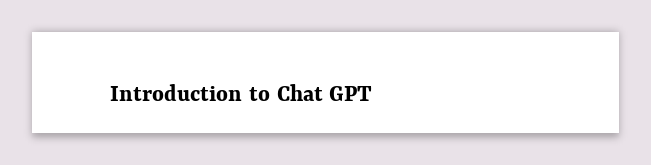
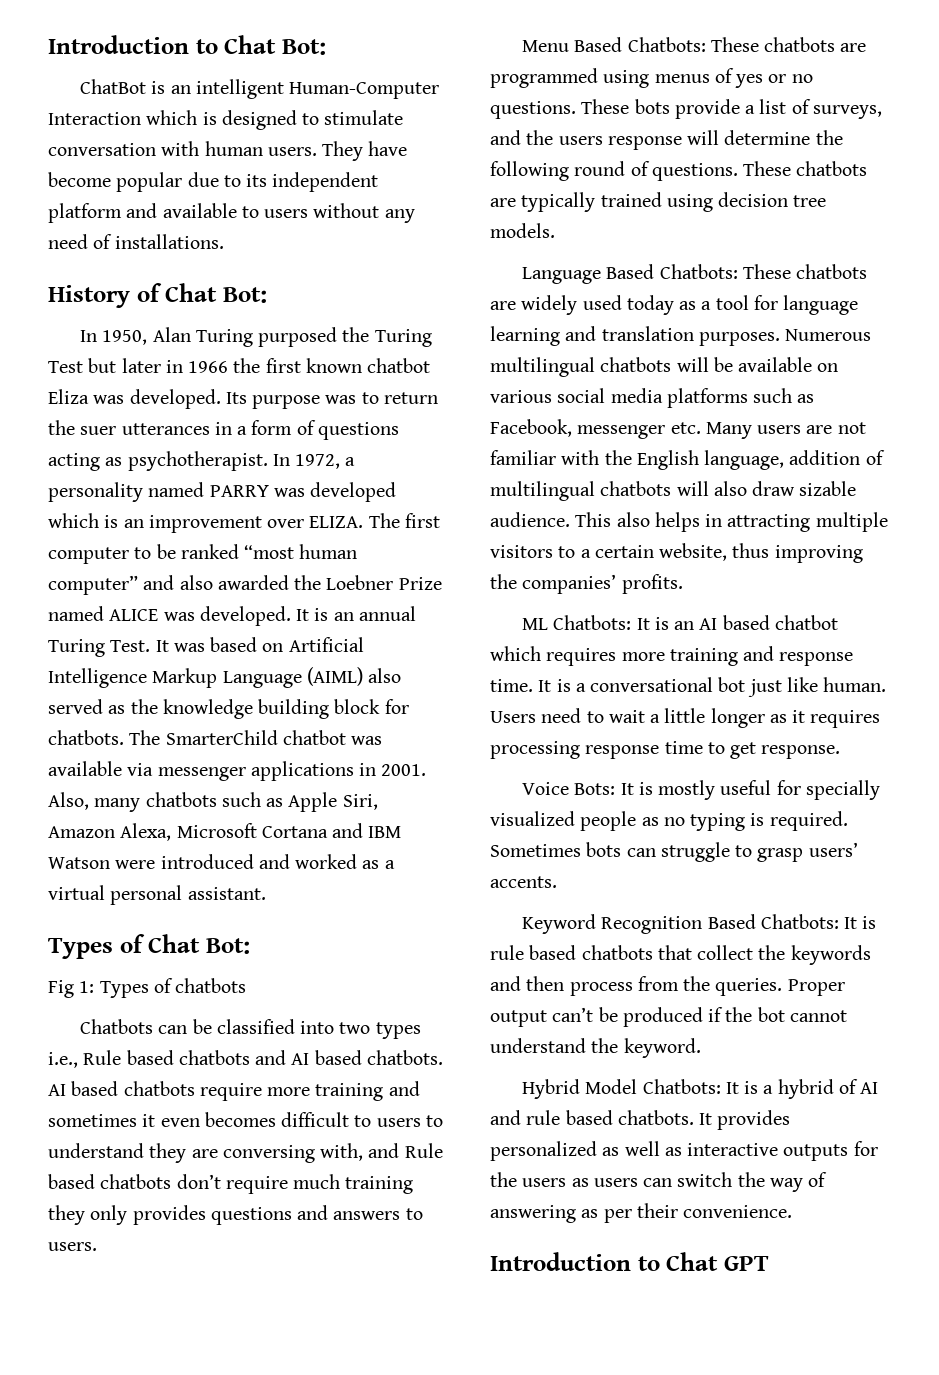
[110,84,323,101] Introduction to Chat -> [48,35,326,55] [80,79,440,99] [48,110,404,130] [48,141,408,161] [48,172,379,192] [48,203,415,223] [48,234,224,249] [48,283,267,308] [80,327,432,347] [48,358,431,373] [48,389,438,409] [48,420,399,440] [48,451,356,471] [48,482,397,502] [48,513,440,533] [48,544,358,564] [48,575,442,595] [48,606,416,626] [48,637,364,657] [48,667,402,688] [48,699,409,719] [48,730,383,745] [48,761,427,781] [48,792,378,812] [48,823,402,841] [48,854,395,869] [48,885,266,905] [48,934,250,959] [48,978,247,998] [80,1019,421,1039] [48,1050,443,1068] [48,1081,420,1101] [48,1112,443,1127] [48,1143,443,1163] [48,1174,414,1194] [48,1205,423,1225] [48,1242,97,1251] [522,37,867,52] [490,68,813,88] [490,99,882,119] [490,130,843,150] [490,161,868,181] [490,192,827,212] [490,223,555,238] [522,264,868,284] [490,295,859,315] [490,326,872,346] [490,357,839,377] [490,388,815,408] [490,419,866,439] [490,450,885,470] [490,481,857,501] [490,512,888,532] [490,543,863,563] [490,574,683,594] [522,615,838,630] [490,646,854,666] [490,677,887,697] [490,708,881,728] [490,741,841,759] [522,780,880,800] [490,811,848,831] [490,842,858,862] [490,876,557,888] [522,914,877,934] [490,945,871,965] [490,976,845,996] [490,1007,847,1027] [490,1038,701,1058] [522,1079,879,1099] [490,1110,791,1130] [490,1141,878,1161] [490,1172,828,1192] [490,1203,793,1223] [490,1252,719,1271] Introduction to Chat Bot: // ChatBot is an intelligent Human-Computer Interaction which is designed to stimulate conversation with human users. They have become popular due to its independent platform and available to users without any need of installations. // History of Chat Bot: // In 1950, Alan Turing purposed the Turing Test but later in 1966 the first known chatbot Eliza was developed. Its purpose was to return the suer utterances in a form of questions acting as psychotherapist. In 1972, a personality named PARRY was developed which is an improvement over ELIZA. The first computer to be ranked “most human computer” and also awarded the Loebner Prize named ALICE was developed. It is an annual Turing Test. It was based on Artificial Intelligence Markup Language (AIML) also served as the knowledge building block for chatbots. The SmarterChild chatbot was available via messenger applications in 2001. Also, many chatbots such as Apple Siri, Amazon Alexa, Microsoft Cortana and IBM Watson were introduced and worked as a virtual personal assistant. // Types of Chat Bot: // Fig 1: Types of chatbots // Chatbots can be classified into two types i.e., Rule based chatbots and AI based chatbots. AI based chatbots require more training and sometimes it even becomes difficult to users to understand they are conversing with, and Rule based chatbots don’t require much training they only provides questions and answers to users. // Menu Based Chatbots: These chatbots are programmed using menus of yes or no questions. These bots provide a list of surveys, and the users response will determine the following round of questions. These chatbots are typically trained using decision tree models. // Language Based Chatbots: These chatbots are widely used today as a tool for language learning and translation purposes. Numerous multilingual chatbots will be available on various social media platforms such as Facebook, messenger etc. Many users are not familiar with the English language, addition of multilingual chatbots will also draw sizable audience. This also helps in attracting multiple visitors to a certain website, thus improving the companies’ profits. // ML Chatbots: It is an AI based chatbot which requires more training and response time. It is a conversational bot just like human. Users need to wait a little longer as it requires processing response time to get response. // Voice Bots: It is mostly useful for specially visualized people as no typing is required. Sometimes bots can struggle to grasp users’ accents. // Keyword Recognition Based Chatbots: It is rule based chatbots that collect the keywords and then process from the queries. Proper output can’t be produced if the bot cannot understand the keyword. // Hybrid Model Chatbots: It is a hybrid of AI and rule based chatbots. It provides personalized as well as interactive outputs for the users as users can switch the way of answering as per their convenience. // Introduction to Chat

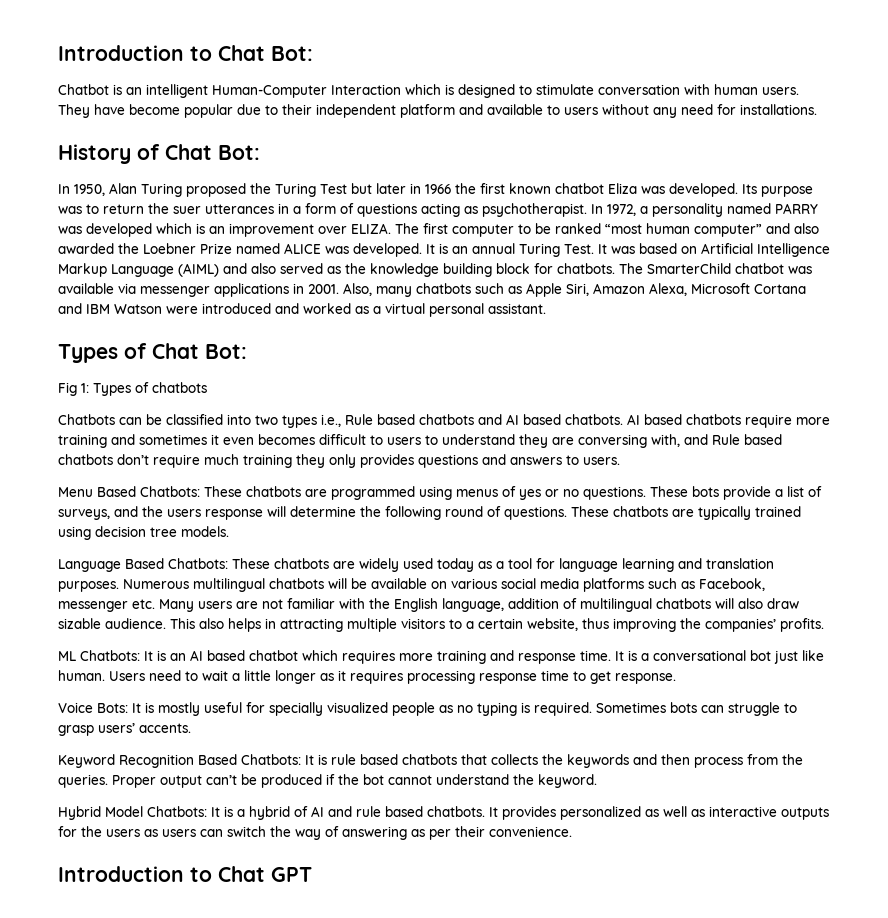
[80,79,147,94] ChatBot -> [58,84,109,95] Chatbot
[246,174,268,187] its -> [282,104,312,115] their
[93,234,113,249] of -> [717,104,736,115] for
[258,327,338,347] purposed -> [186,183,246,197] proposed
(363, 676) none -> [223,263,247,274] and
[697,945,754,960] collect -> [491,754,538,765] collects

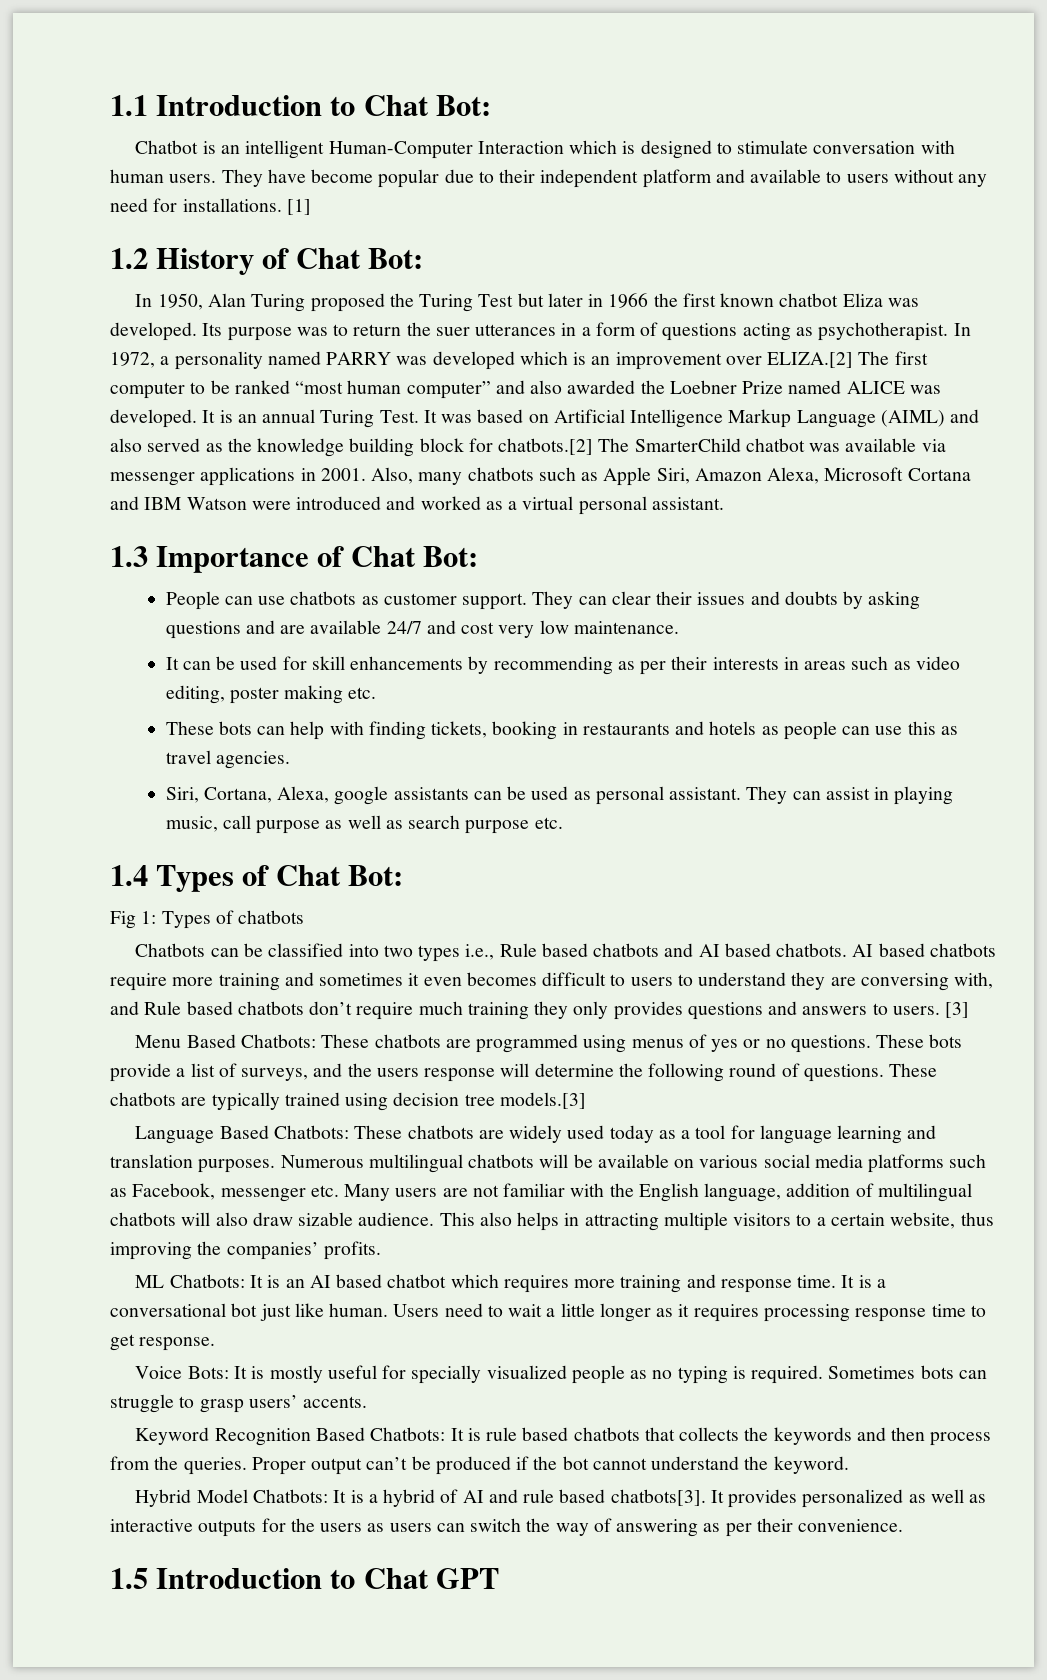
(58, 53) none -> [110,95,148,116] 1.1
(817, 109) // -> [286,199,311,215] [110,248,148,269] [1] // 1.2
[351,223,391,234] ELIZA. -> [767,352,854,368] ELIZA.[2]
[557,263,615,274] chatbots. -> [498,438,594,455] chatbots.[2]
(546, 308) none -> [110,546,478,573] [165,591,921,610] [165,620,679,639] [165,656,961,675] [165,685,377,704] [165,721,959,740] [165,750,290,769] [165,786,954,805] [165,815,563,834] [110,865,148,886] 1.3 Importance of Chat Bot: // People can use chatbots as customer support. They can clear their issues and doubts by asking questions and are available 24/7 and cost very low maintenance. // It can be used for skill enhancements by recommending as per their interests in areas such as video editing, poster making etc. // These bots can help with finding tickets, booking in restaurants and hotels as people can use this as travel agencies. // Siri, Cortana, Alexa, google assistants can be used as personal assistant. They can assist in playing music, call purpose as well as search purpose etc. // 1.4
(620, 461) none -> [945,1002,970,1018] [3]
[181,526,229,537] models. -> [499,1092,586,1109] models.[3]
[427,806,485,817] chatbots. -> [610,1489,706,1506] chatbots[3].
(572, 831) none -> [110,1568,148,1589] 1.5

